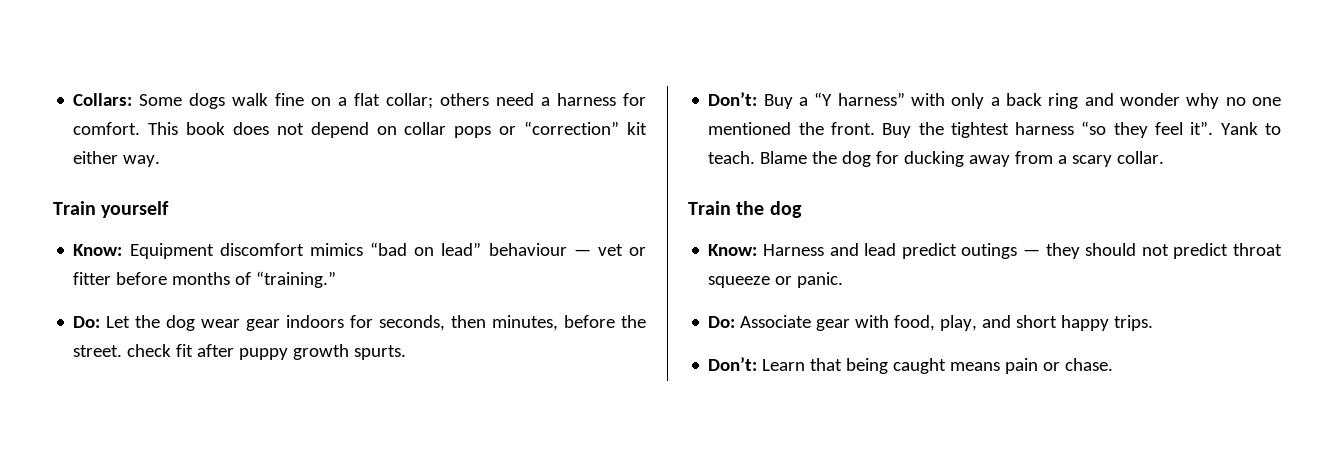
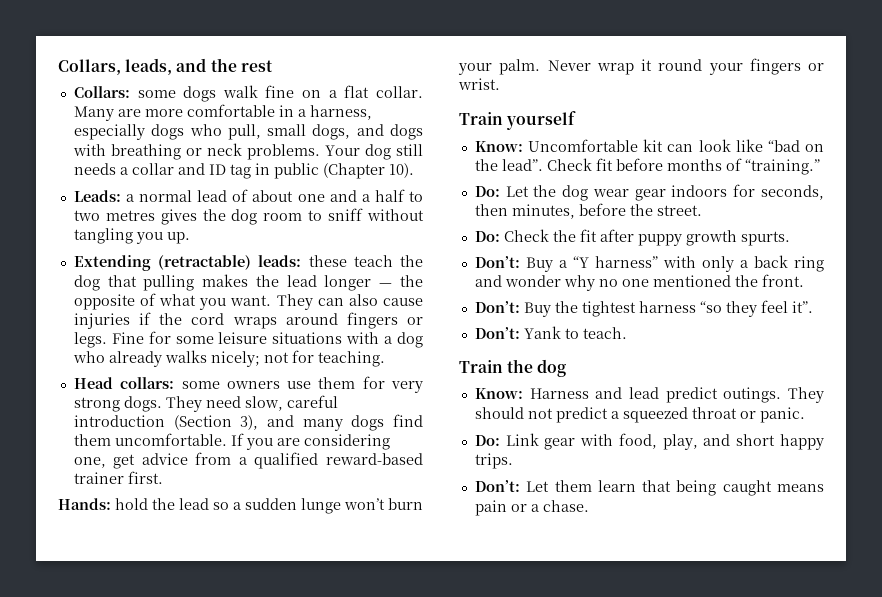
[73,93,183,106] Collars: Some -> [58,58,273,75] [73,86,176,98] Collars, leads, and the rest // Collars: some
[386,93,646,109] [73,121,647,138] [73,151,161,167] [53,201,170,218] [73,242,646,259] [73,272,112,285] collar; others need a harness for comfort. This book does not depend on collar pops or “correction” kit either way. // Train yourself // Know: Equipment discomfort mimics “bad on lead” behaviour — vet or fitter -> [376,86,424,98] [73,104,372,121] [73,124,423,140] [72,143,424,160] [73,163,414,179] [73,189,424,202] [73,208,424,225] [73,228,190,244] [73,255,423,271] [73,274,424,291] [73,293,424,310] [73,312,423,329] [73,331,424,348] [72,350,385,367] [73,376,423,393] [73,395,338,412] [73,414,424,431] [73,433,390,450] [73,452,423,469] [73,471,163,484] [58,498,423,514] [458,58,824,75] [458,78,500,90] [459,111,577,130] [474,139,824,152] [474,158,613,171] collar. Many are more comfortable in a harness, especially dogs who pull, small dogs, and dogs with breathing or neck problems. Your dog still needs a collar and ID tag in public (Chapter 10). // Leads: a normal lead of about one and a half to two metres gives the dog room to sniff without tangling you up. // Extending (retractable) leads: these teach the dog that pulling makes the lead longer — the opposite of what you want. They can also cause injuries if the cord wraps around fingers or legs. Fine for some leisure situations with a dog who already walks nicely; not for teaching. // Head collars: some owners use them for very strong dogs. They need slow, careful introduction (Section 3), and many dogs find them uncomfortable. If you are considering one, get advice from a qualified reward-based trainer first. // Hands: hold the lead so a sudden lunge won’t burn your palm. Never wrap it round your fingers or wrist. // Train yourself // Know: Uncomfortable kit can look like “bad on the lead”. Check fit
[127,344,172,357] check -> [474,229,576,242] // Do: Check the
(875, 128) none -> [474,301,520,313] // Don’t:
(1214, 128) none -> [474,327,520,339] // Don’t:
[760,151,1165,167] Blame the dog for ducking away from a scary collar. -> (627, 333) none
[961,243,1282,259] [708,276,771,288] outings — they should not predict throat squeeze -> [723,387,824,403] [474,407,737,423] outings. They should not predict a squeezed throat
[740,315,812,328] Associate -> [505,433,539,446] Link
[762,359,806,371] Learn -> [526,480,636,492] Let them learn
(1061, 366) none -> [530,504,539,512] a

